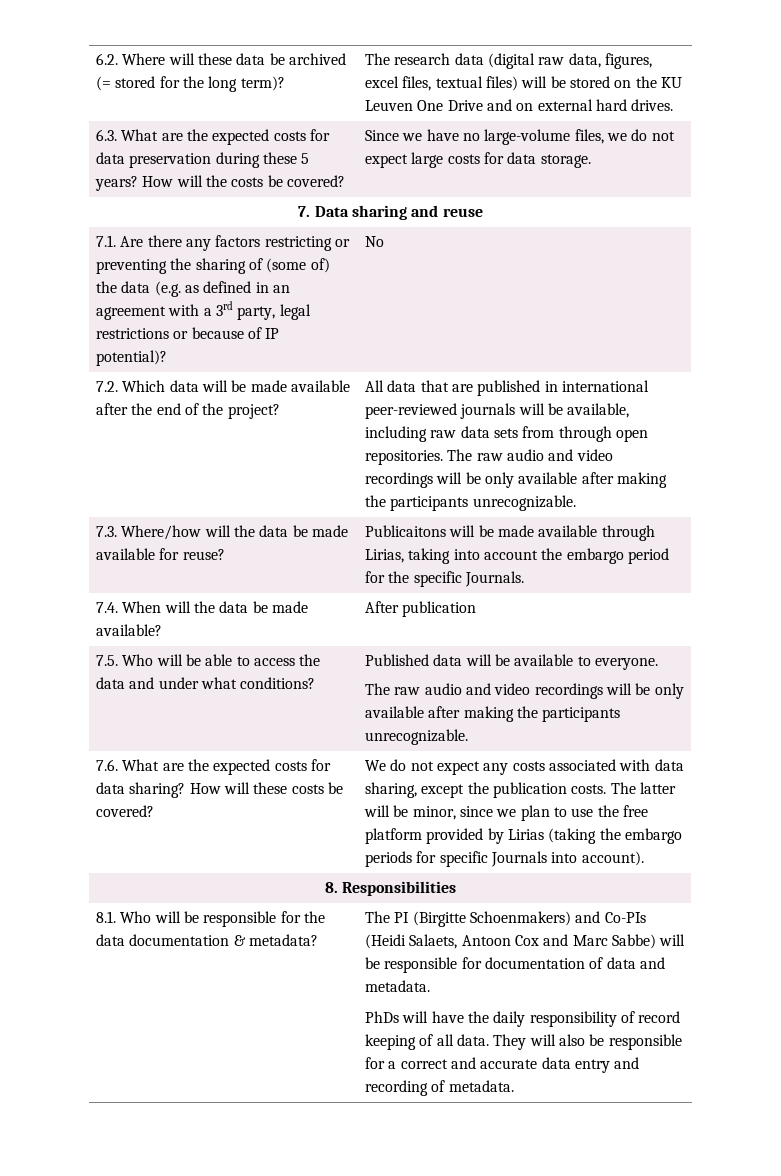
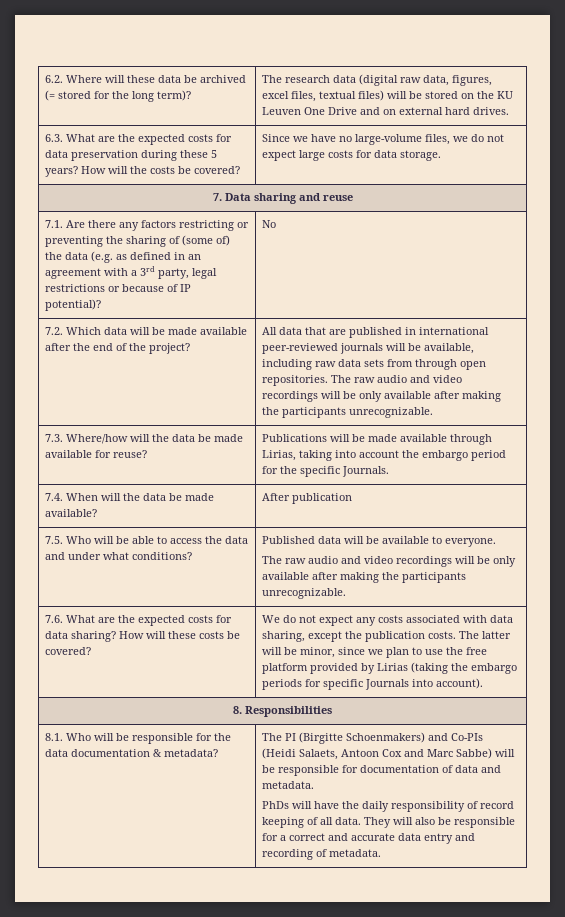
[365,525,447,537] Publicaitons -> [262,434,328,442] Publications

